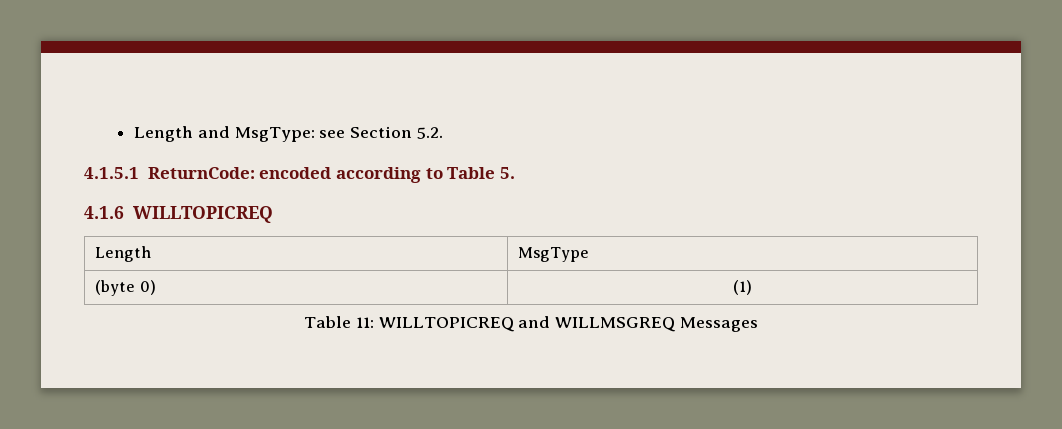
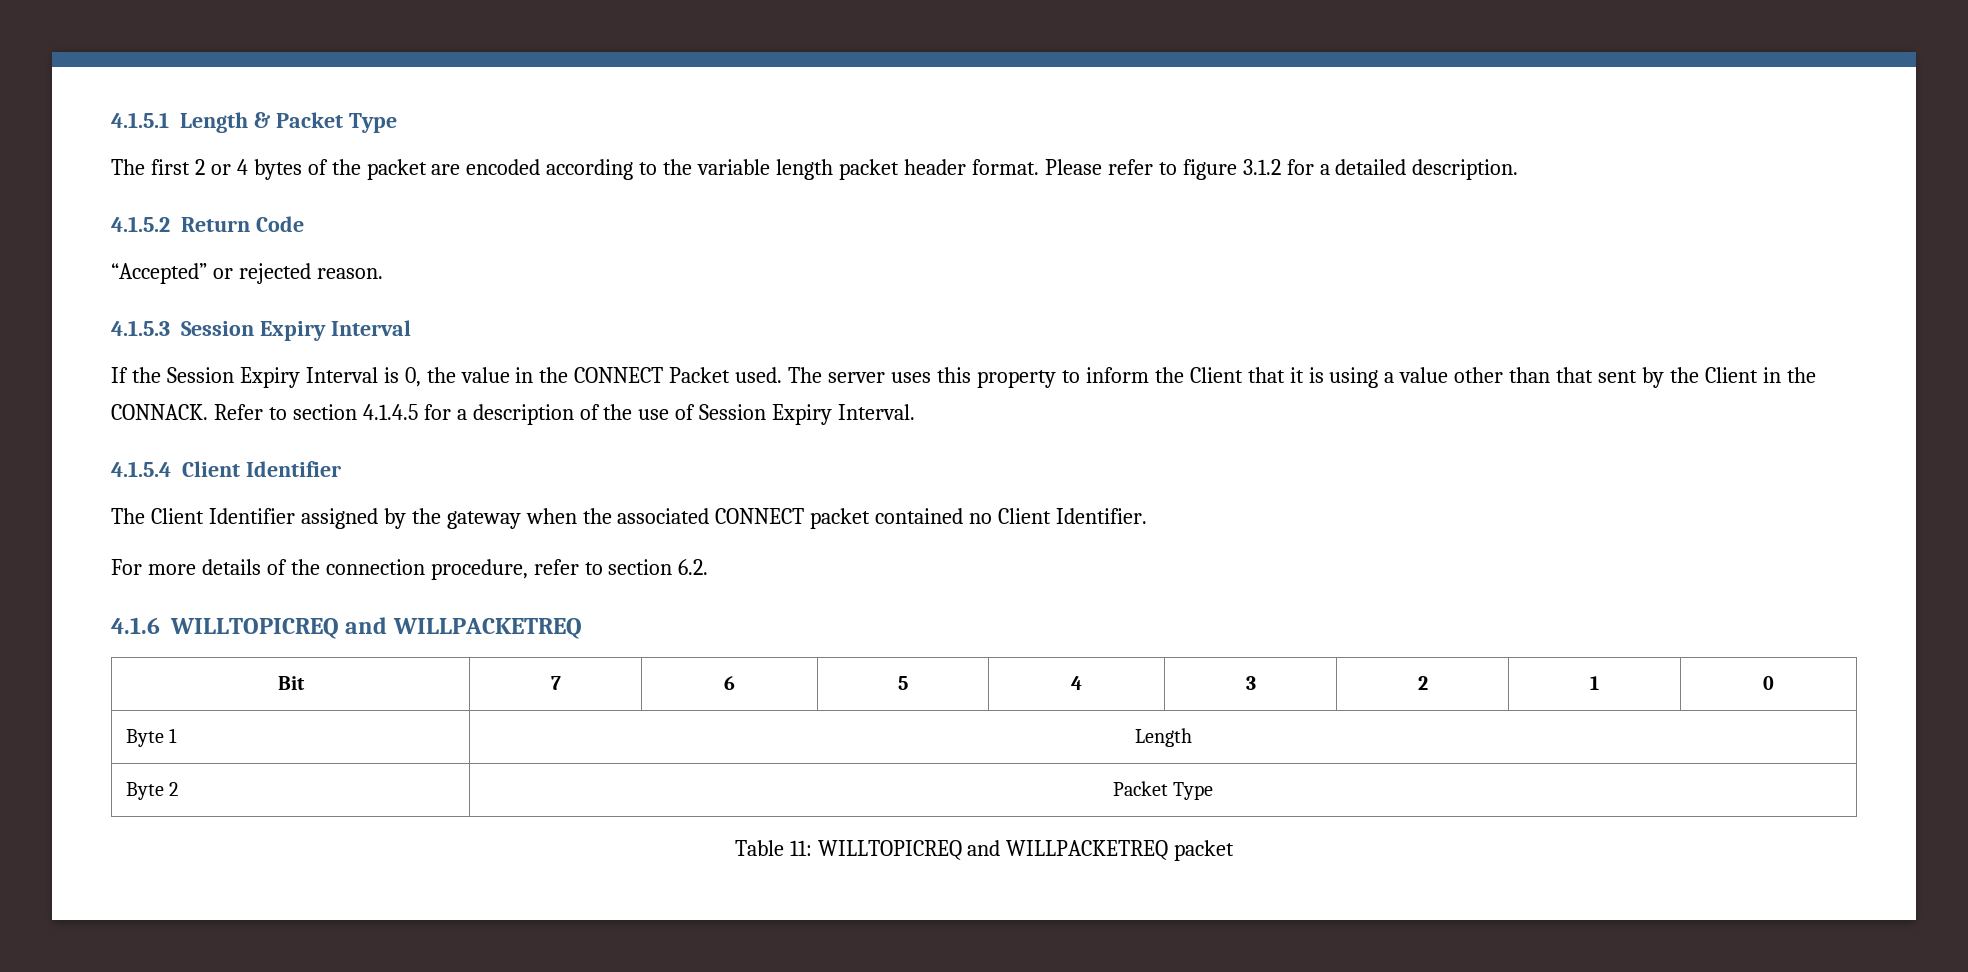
[134,126,443,142] [84,167,515,183] [84,206,273,223] [95,246,152,262] [518,247,590,262] [95,280,156,296] [732,280,752,295] Length and MsgType: see Section 5.2. // 4.1.5.1 ReturnCode: encoded according to Table 5. // 4.1.6 WILLTOPICREQ // Length | MsgType // (byte 0) | (1) -> [111,112,397,133] [111,159,1519,180] [111,216,304,232] [111,263,383,284] [111,320,411,341] [111,367,1816,388] [111,404,916,425] [111,461,341,477] [111,508,1148,529] [111,559,709,580] [111,617,582,639] [277,676,305,690] [550,676,561,690] [724,676,735,690] [898,676,908,690] [1071,676,1082,690] [1245,676,1256,690] [1417,676,1428,690] [1590,676,1599,690] [1763,676,1774,690] [125,728,178,747] [1134,728,1192,747] [125,782,179,800] [1112,781,1214,800] 4.1.5.1 Length & Packet Type // The first 2 or 4 bytes of the packet are encoded according to the variable length packet header format. Please refer to figure 3.1.2 for a detailed description. // 4.1.5.2 Return Code // “Accepted” or rejected reason. // 4.1.5.3 Session Expiry Interval // If the Session Expiry Interval is 0, the value in the CONNECT Packet used. The server uses this property to inform the Client that it is using a value other than that sent by the Client in the CONNACK. Refer to section 4.1.4.5 for a description of the use of Session Expiry Interval. // 4.1.5.4 Client Identifier // The Client Identifier assigned by the gateway when the associated CONNECT packet contained no Client Identifier. // For more details of the connection procedure, refer to section 6.2. // 4.1.6 WILLTOPICREQ and WILLPACKETREQ // Bit | 7 | 6 | 5 | 4 | 3 | 2 | 1 | 0 // Byte 1 | Length // Byte 2 | Packet Type
[555,317,758,332] WILLMSGREQ Messages -> [1006,840,1235,861] WILLPACKETREQ packet

